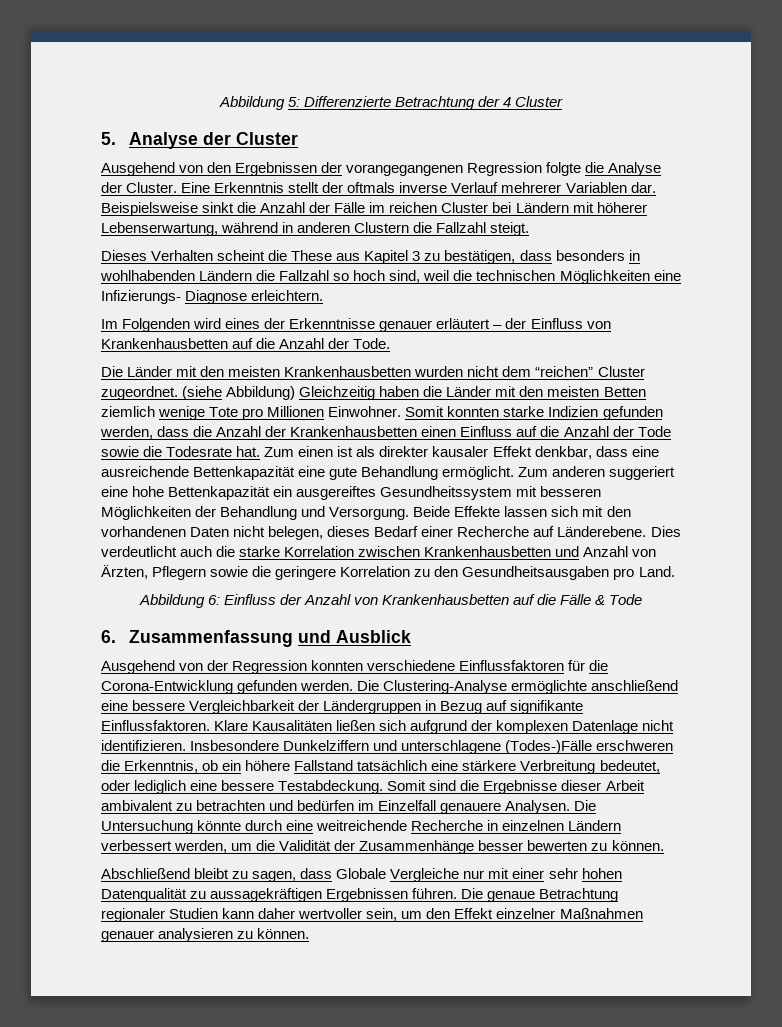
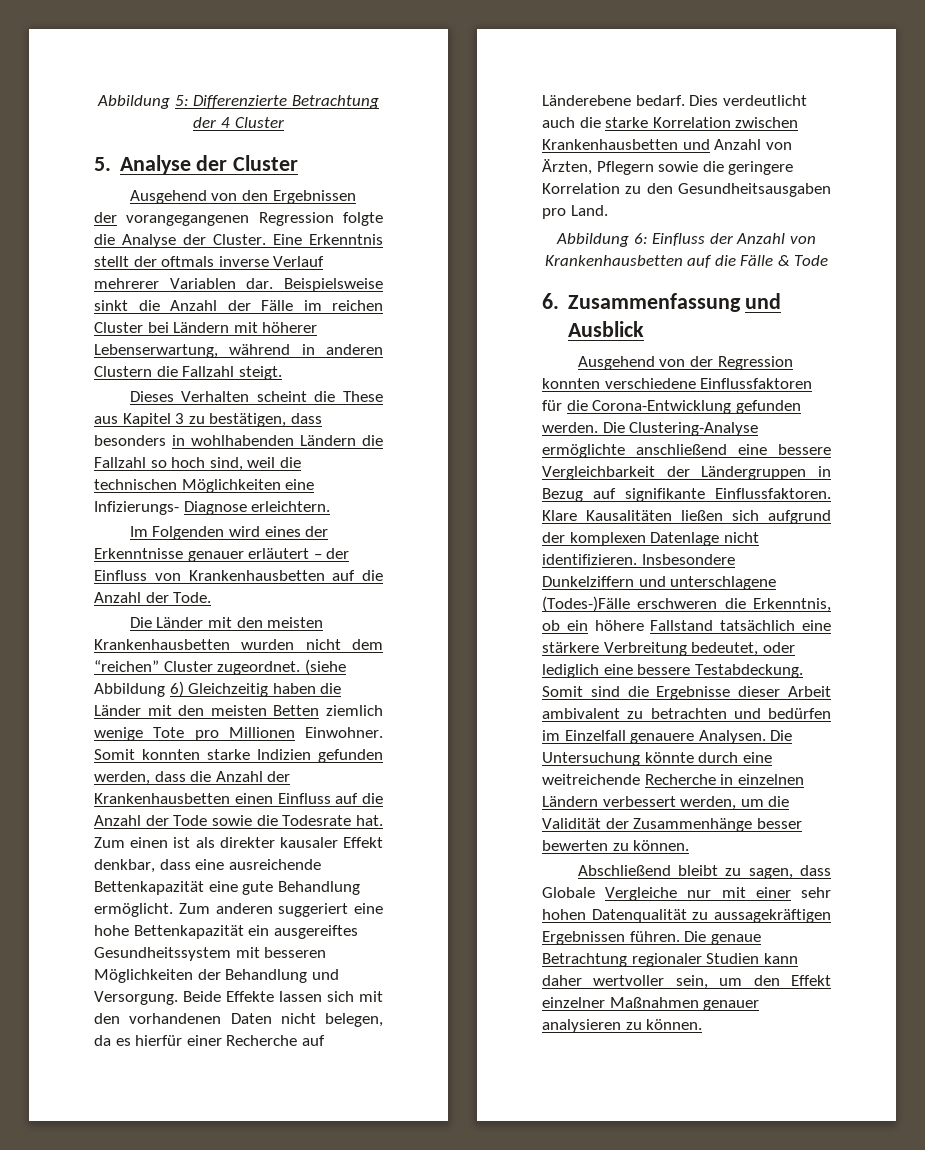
[226,386,296,400] Abbildung) -> [94,681,184,697] Abbildung 6)
[327,526,419,537] dieses Bedarf -> [94,1035,183,1046] da es hierfür
[557,526,647,537] Länderebene. -> [542,95,685,106] Länderebene bedarf.

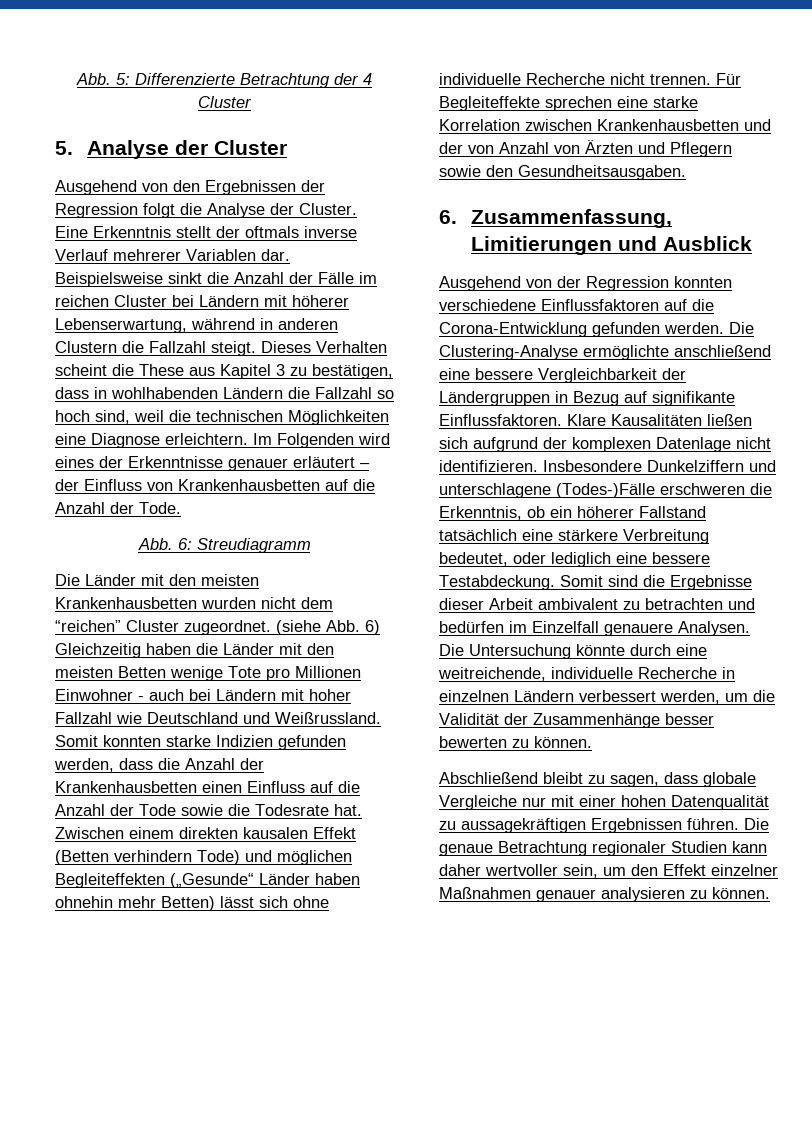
[97,95,171,109] Abbildung -> [76,73,111,85] Abb.
[126,212,383,226] vorangegangenen Regression folgte -> [55,203,175,218] Regression folgt
(282, 373) // -> (256, 348) none
[94,435,166,446] besonders -> (89, 393) none
[94,501,179,515] Infizierungs- -> (86, 439) none
(331, 506) // -> (248, 439) none
(212, 597) none -> [137,538,311,553] // Abb. 6: Streudiagramm
[94,683,165,697] Abbildung -> [326,620,360,632] Abb.
[326,705,383,716] ziemlich -> (166, 672) none
[305,727,383,738] Einwohner. -> [55,689,351,701] [55,712,381,724] Einwohner - auch bei Ländern mit hoher Fallzahl wie Deutschland und Weißrussland.
[94,837,383,848] [94,859,321,873] [94,881,360,895] [94,903,383,917] [94,925,358,939] [94,947,327,961] [94,969,339,983] [94,991,383,1005] [94,1013,383,1027] [94,1035,325,1046] [542,95,807,106] [542,117,601,128] Zum einen ist als direkter kausaler Effekt denkbar, dass eine ausreichende Bettenkapazität eine gute Behandlung ermöglicht. Zum anderen suggeriert eine hohe Bettenkapazität ein ausgereiftes Gesundheitssystem mit besseren Möglichkeiten der Behandlung und Versorgung. Beide Effekte lassen sich mit den vorhandenen Daten nicht belegen, da es hierfür einer Recherche auf Länderebene bedarf. Dies verdeutlicht auch die -> [55,827,356,839] [55,850,352,865] [55,873,360,888] [55,896,329,911] [439,73,741,85] [439,96,648,111] Zwischen einem direkten kausalen Effekt (Betten verhindern Tode) und möglichen Begleiteffekten („Gesunde“ Länder haben ohnehin mehr Betten) lässt sich ohne individuelle Recherche nicht trennen. Für Begleiteffekte sprechen eine
[714,139,792,150] [542,159,794,175] [542,183,831,197] [542,205,608,219] [556,233,816,247] [544,255,829,268] Anzahl von Ärzten, Pflegern sowie die geringere Korrelation zu den Gesundheitsausgaben pro Land. // Abbildung 6: Einfluss der Anzahl von Krankenhausbetten auf die Fälle & Tode -> [439,140,732,157] [439,165,686,180] der von Anzahl von Ärzten und Pflegern sowie den Gesundheitsausgaben.
[567,293,741,312] Zusammenfassung -> [470,209,672,228] [470,236,612,255] Zusammenfassung, Limitierungen
[542,400,562,411] für -> [664,299,687,311] auf
[594,620,644,631] höhere -> [577,506,634,518] höherer
[542,774,640,785] weitreichende -> [438,667,633,681] weitreichende, individuelle
[542,887,595,898] Globale -> [703,772,756,787] globale
[801,887,831,898] sehr -> (616, 801) none

